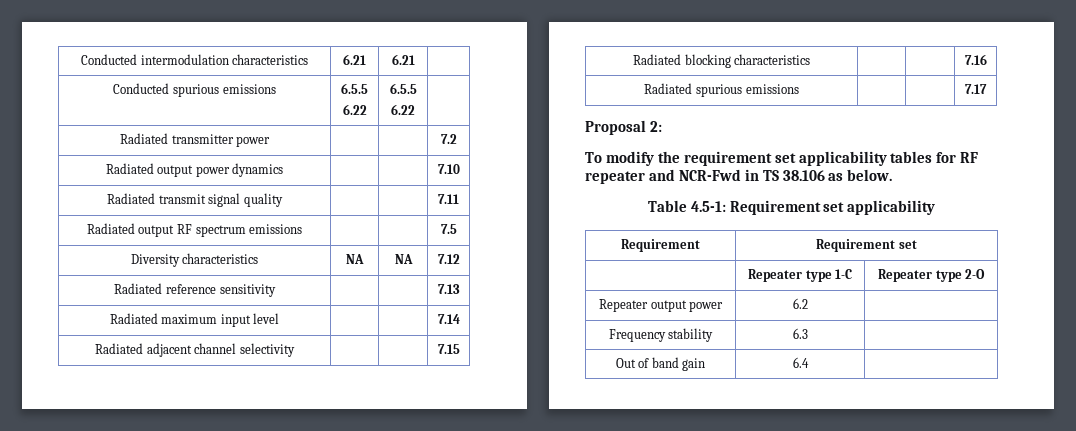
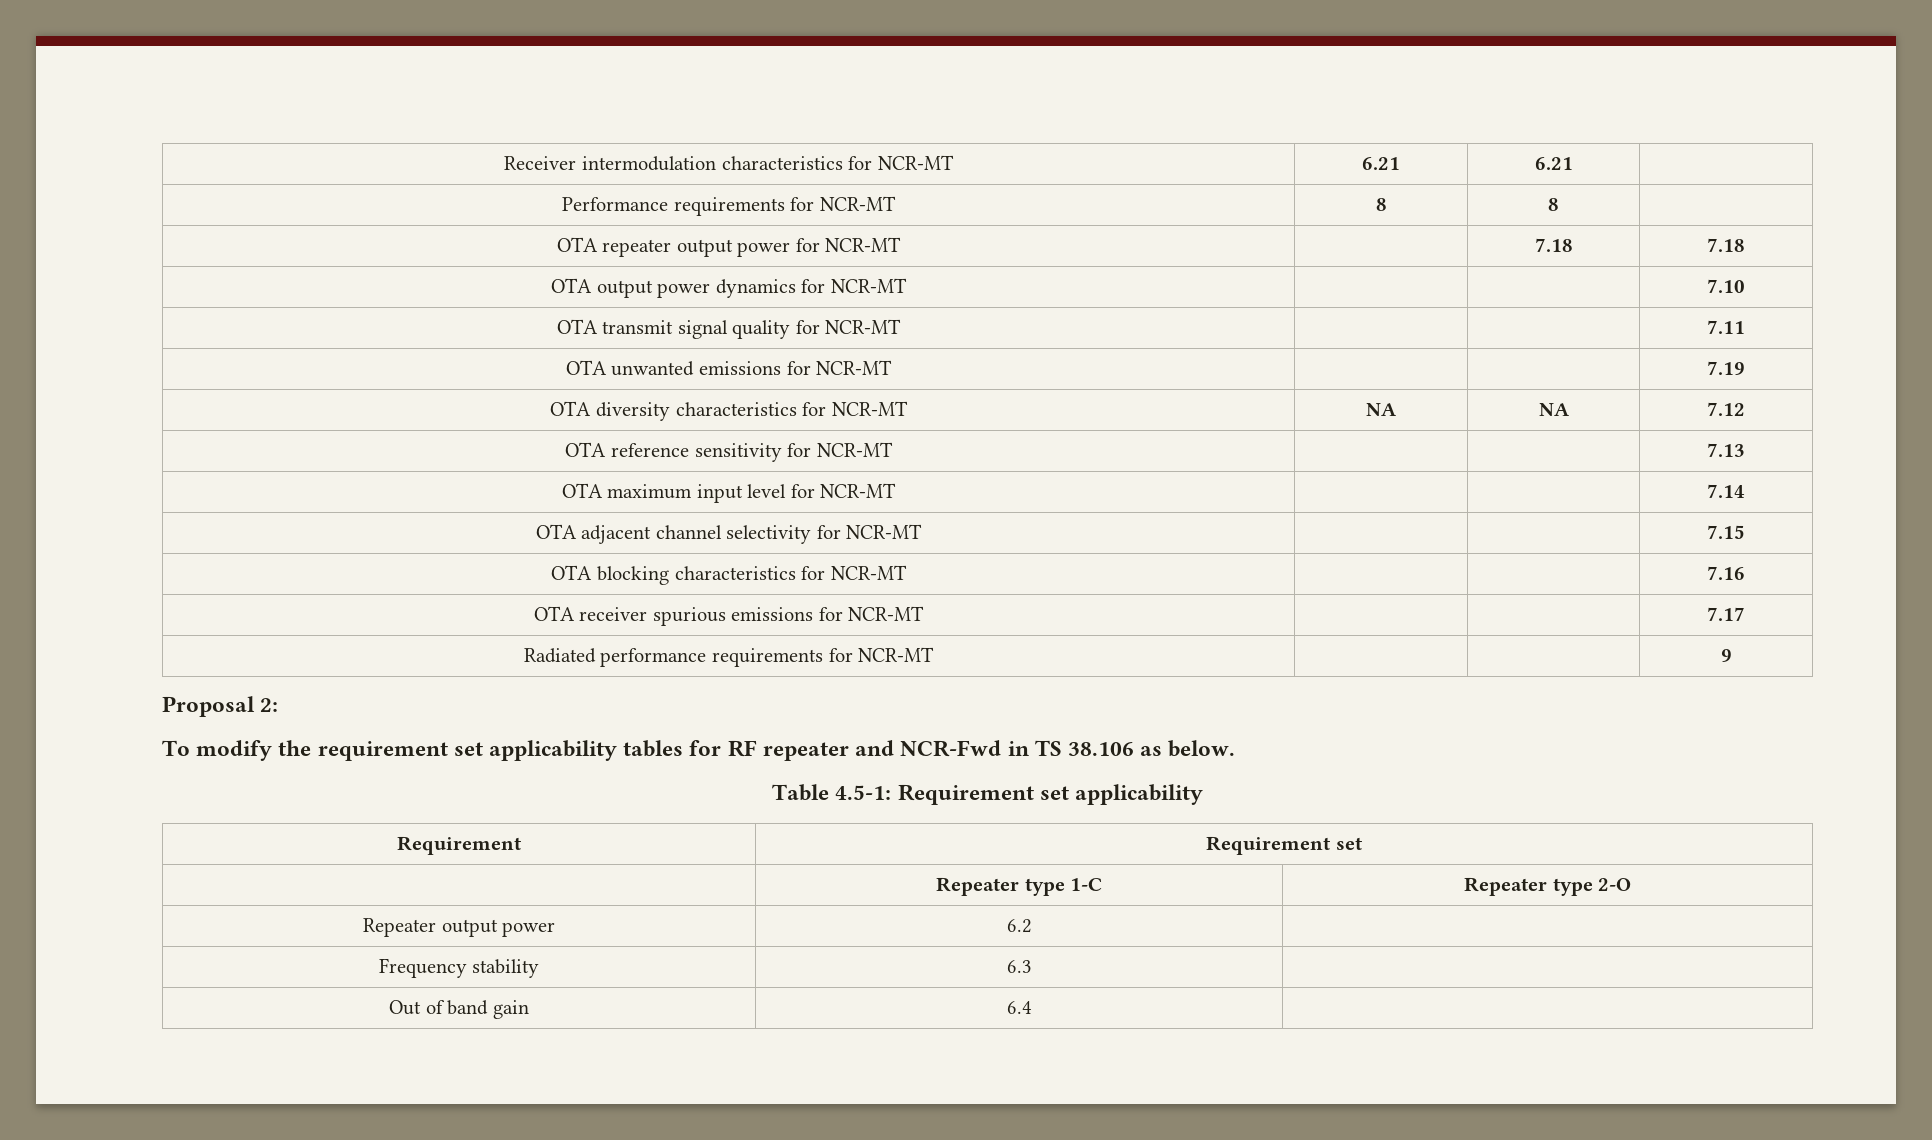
[80,54,137,65] Conducted -> [504,156,577,170] Receiver
(309, 59) none -> [848,155,954,170] for NCR-MT
[113,83,276,97] [341,83,368,94] [342,104,367,115] [389,83,417,94] [391,104,415,115] [119,133,271,147] [440,134,457,144] [105,163,154,174] Conducted spurious emissions | 6.5.5 // 6.22 | 6.5.5 // 6.22 | // Radiated transmitter power | | | 7.2 // Radiated -> [562,196,896,216] [1375,198,1387,211] [1548,198,1559,211] [556,237,902,257] [1534,238,1573,252] [1707,238,1745,252] [551,278,593,293] Performance requirements for NCR-MT | 8 | 8 | // OTA repeater output power for NCR-MT | | 7.18 | 7.18 // OTA
(284, 170) none -> [801,278,907,293] for NCR-MT
[107,193,156,204] Radiated -> [556,319,598,334] OTA
(283, 200) none -> [795,319,902,334] for NCR-MT
[86,223,303,237] [440,224,457,234] [130,253,259,267] Radiated output RF spectrum emissions | | | 7.5 // Diversity characteristics -> [565,360,893,376] [1707,361,1745,375] [550,401,908,421] OTA unwanted emissions for NCR-MT | | | 7.19 // OTA diversity characteristics for NCR-MT
[114,283,163,294] Radiated -> [565,442,607,457] OTA
(276, 290) none -> [787,442,893,457] for NCR-MT
[109,313,158,324] Radiated -> [561,483,603,498] OTA
(280, 318) none -> [790,483,897,498] for NCR-MT
[95,343,144,354] Radiated -> [535,524,577,539] OTA
(295, 350) none -> [816,524,923,539] for NCR-MT
[632,54,681,65] Radiated -> [551,565,593,580] OTA
(811, 59) none -> [801,565,907,580] for NCR-MT
[644,83,799,97] Radiated spurious emissions -> [533,606,925,626] OTA receiver spurious emissions for NCR-MT
(987, 89) none -> [523,647,935,667] [1720,649,1732,662] // Radiated performance requirements for NCR-MT | | | 9

